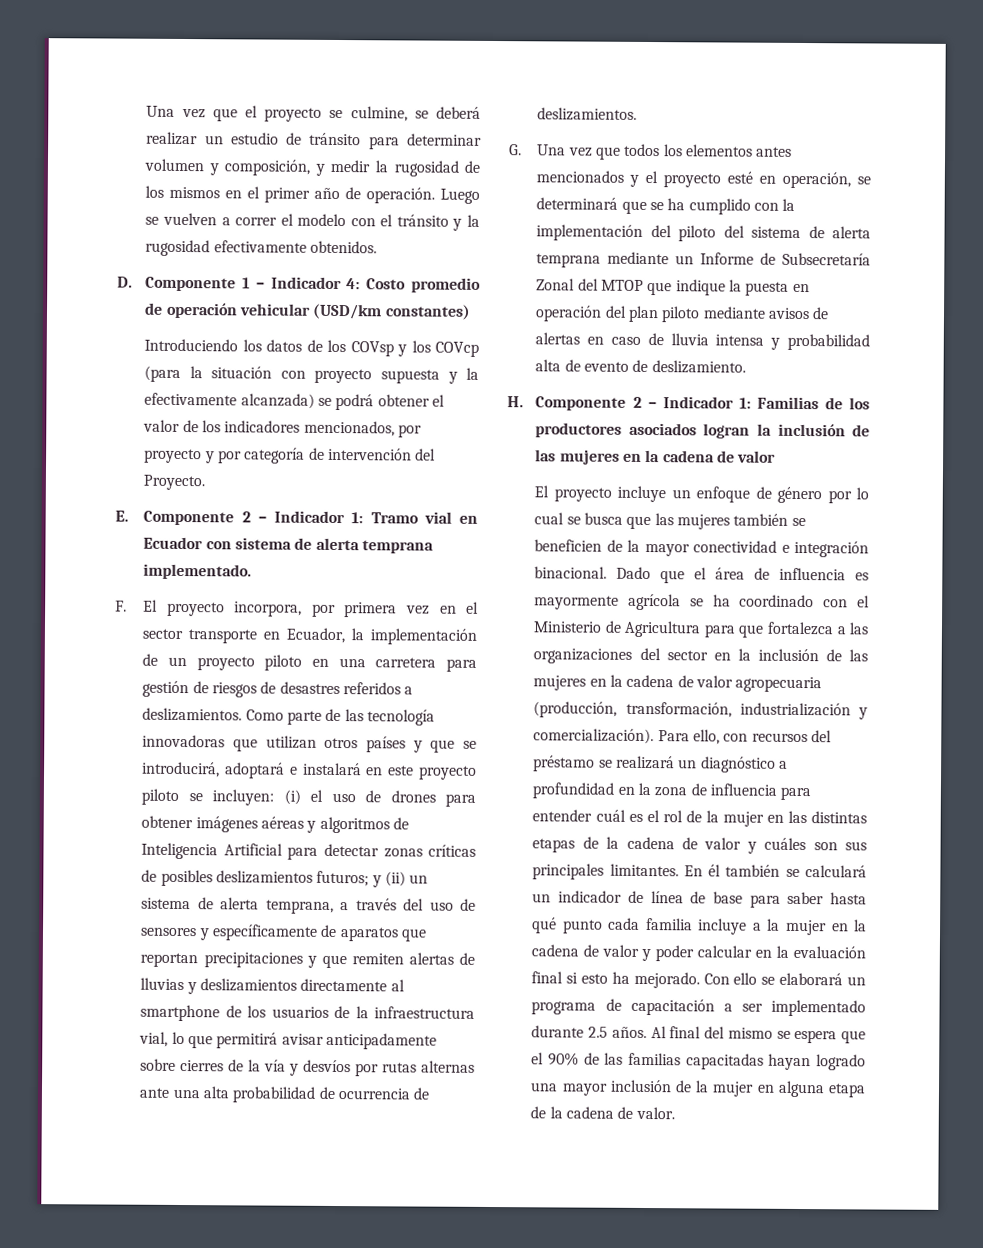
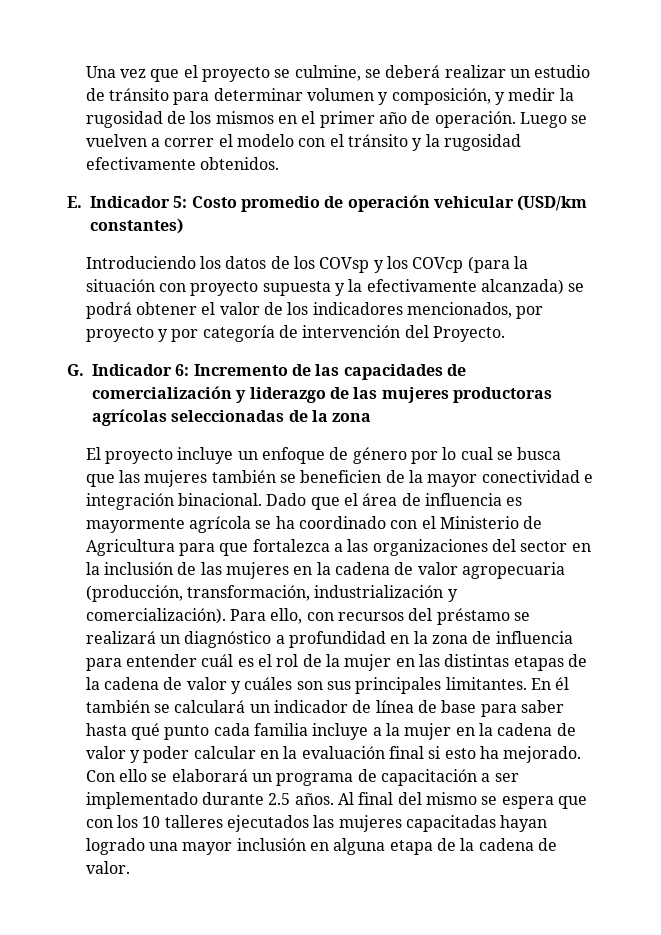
[117,276,361,292] D. Componente 1 – Indicador 4: -> [67,196,188,208] E. Indicador 5:
[115,510,478,526] [143,536,435,554] [143,563,253,580] [115,599,479,618] [142,627,478,645] [142,653,478,672] [142,680,414,698] [142,707,436,726] [142,734,478,753] [142,761,477,780] [141,788,477,807] [141,815,410,834] [141,842,476,860] [141,869,429,888] [141,897,477,914] [140,924,428,942] [140,952,475,969] [140,977,405,995] [140,1004,475,1022] [139,1031,438,1050] [140,1058,475,1077] [139,1086,431,1103] [537,107,638,121] [509,143,793,160] [536,170,871,189] [536,197,796,215] [536,224,871,242] [536,251,871,268] [536,278,810,296] [535,305,830,323] [535,332,870,351] [535,359,746,374] [507,396,870,411] [535,422,871,439] [535,449,777,465] E. Componente 2 – Indicador 1: Tramo vial en Ecuador con sistema de alerta temprana implementado. // F. El proyecto incorpora, por primera vez en el sector transporte en Ecuador, la implementación de un proyecto piloto en una carretera para gestión de riesgos de desastres referidos a deslizamientos. Como parte de las tecnología innovadoras que utilizan otros países y que se introducirá, adoptará e instalará en este proyecto piloto se incluyen: (i) el uso de drones para obtener imágenes aéreas y algoritmos de Inteligencia Artificial para detectar zonas críticas de posibles deslizamientos futuros; y (ii) un sistema de alerta temprana, a través del uso de sensores y específicamente de aparatos que reportan precipitaciones y que remiten alertas de lluvias y deslizamientos directamente al smartphone de los usuarios de la infraestructura vial, lo que permitirá avisar anticipadamente sobre cierres de la vía y desvíos por rutas alternas ante una alta probabilidad de ocurrencia de deslizamientos. // G. Una vez que todos los elementos antes mencionados y el proyecto esté en operación, se determinará que se ha cumplido con la implementación del piloto del sistema de alerta temprana mediante un Informe de Subsecretaría Zonal del MTOP que indique la puesta en operación del plan piloto mediante avisos de alertas en caso de lluvia intensa y probabilidad alta de evento de deslizamiento. // H. Componente 2 – Indicador 1: Familias de los productores asociados logran la inclusión de las mujeres en la cadena de valor -> [67,364,466,380] [92,386,552,403] [92,409,372,426] G. Indicador 6: Incremento de las capacidades de comercialización y liderazgo de las mujeres productoras agrícolas seleccionadas de la zona
[531,1052,682,1066] el 90% de las familias -> [85,815,402,832] con los 10 talleres ejecutados las mujeres
[675,1080,755,1097] de la mujer -> (306, 844) none

